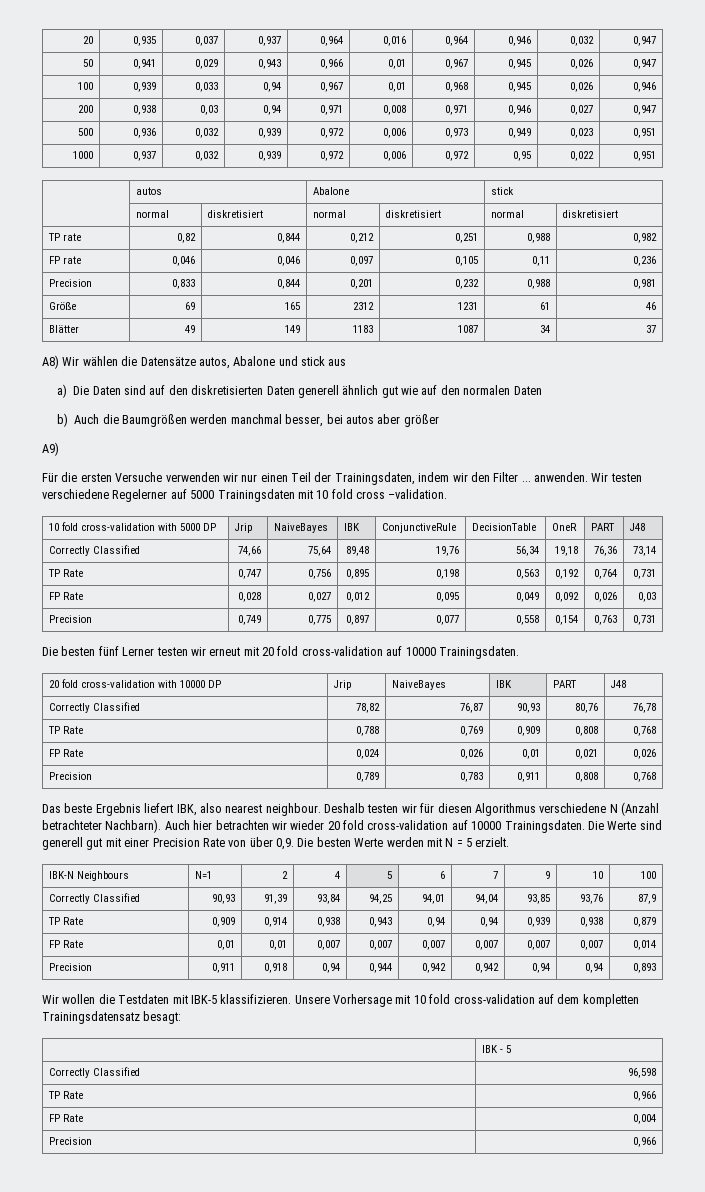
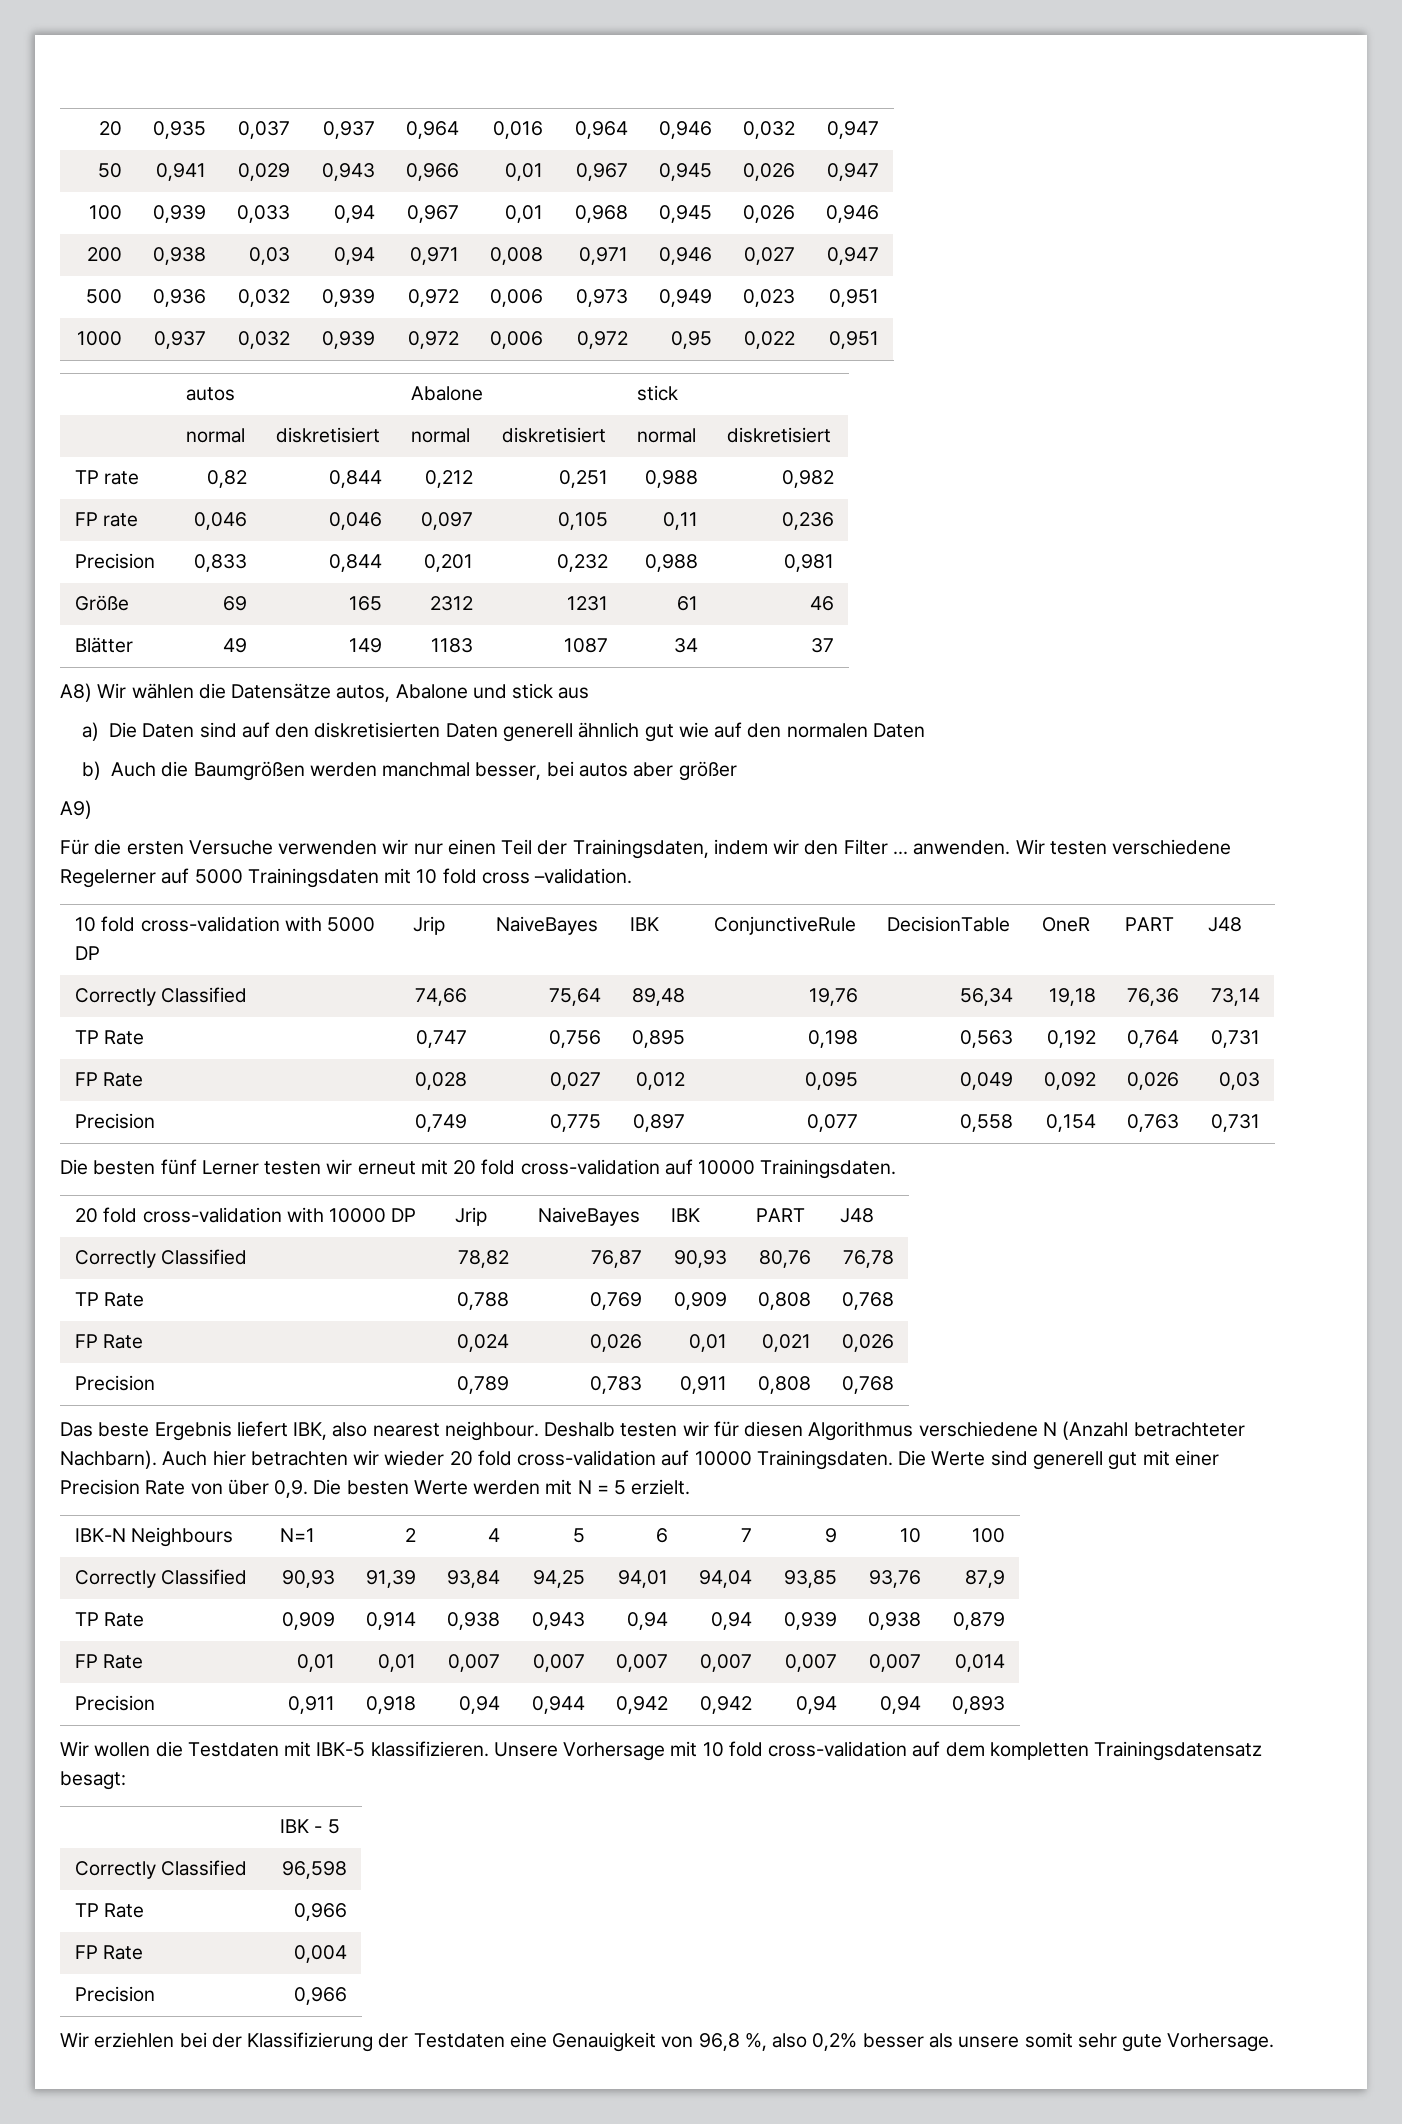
(656, 1142) none -> [60,2032,1275,2052] // Wir erziehlen bei der Klassifizierung der Testdaten eine Genauigkeit von 96,8 %, also 0,2% besser als unsere somit sehr gute Vorhersage.

